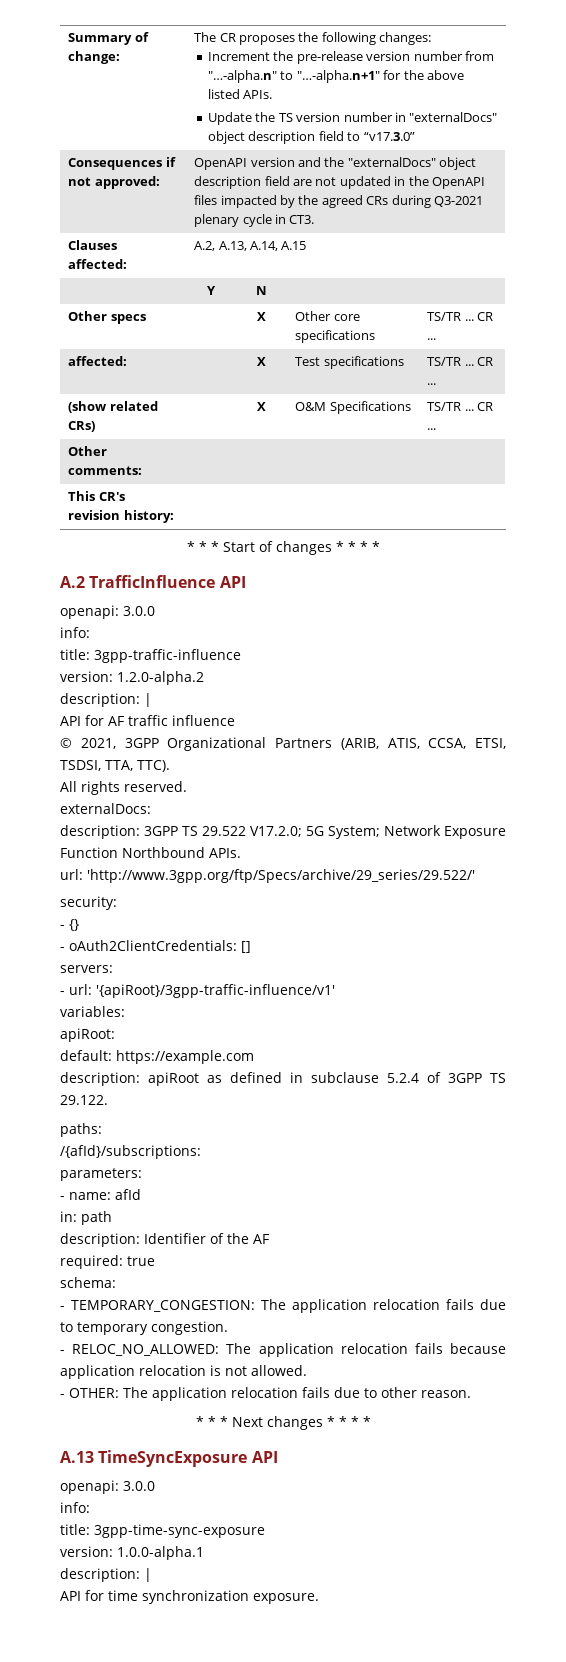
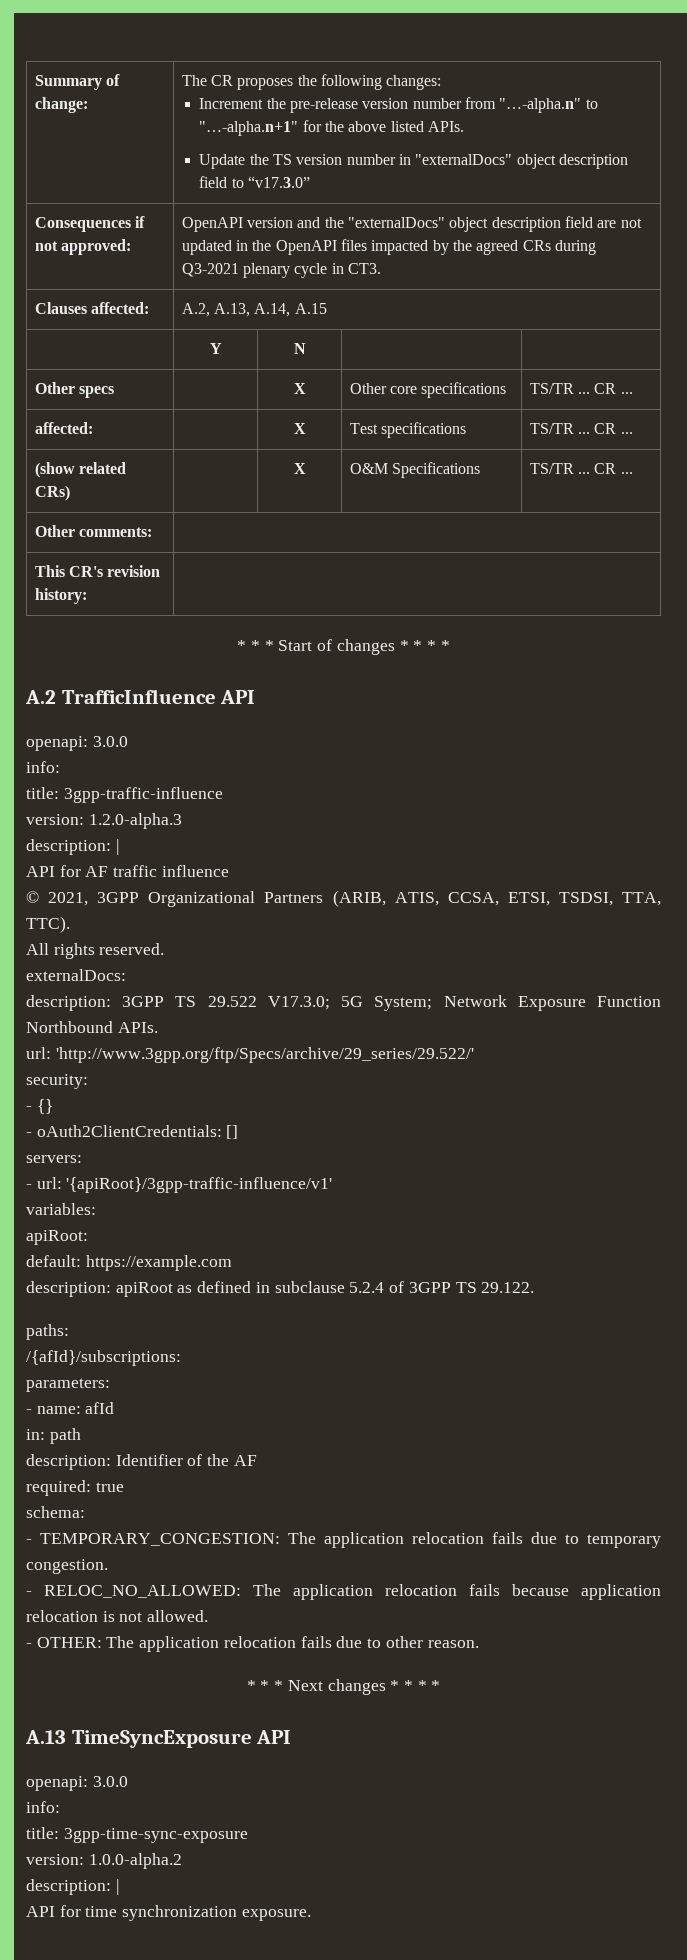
[117,671,204,685] 1.2.0-alpha.2 -> [88,813,182,829] 1.2.0-alpha.3
[250,826,302,837] V17.2.0; -> [267,996,330,1010] V17.3.0;
[117,1546,204,1560] 1.0.0-alpha.1 -> [88,1853,182,1869] 1.0.0-alpha.2

